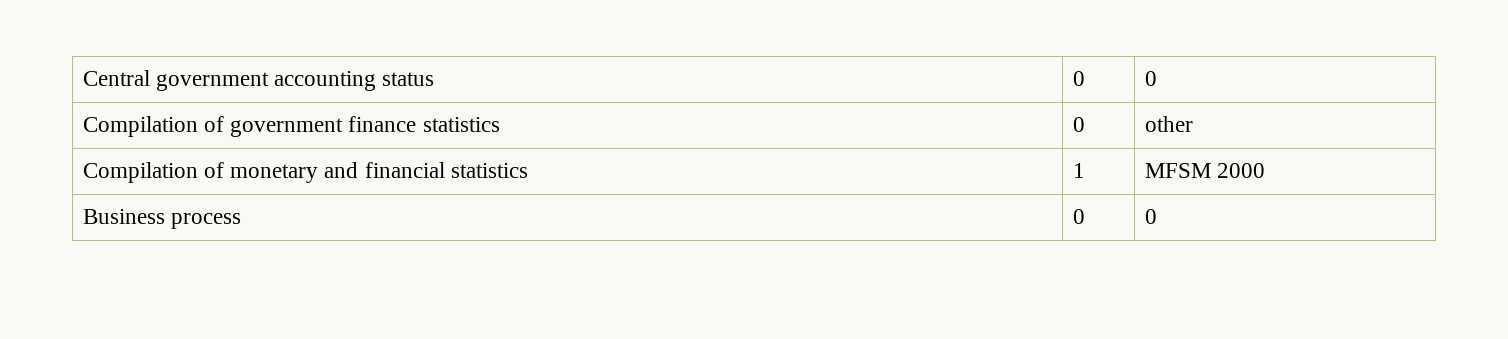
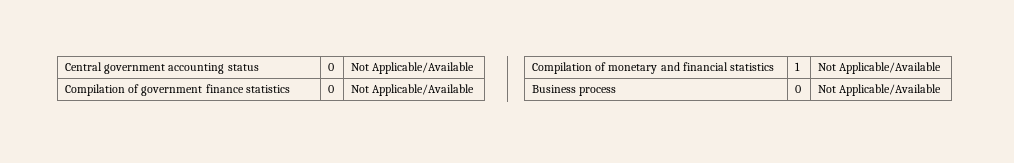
[1144,71,1157,86] 0 -> [351,62,475,74] Not Applicable/Available
[1144,116,1193,132] other -> [351,84,475,96] Not Applicable/Available
[1144,163,1265,178] MFSM 2000 -> [818,62,942,74] Not Applicable/Available
[1144,209,1157,224] 0 -> [818,84,942,96] Not Applicable/Available

